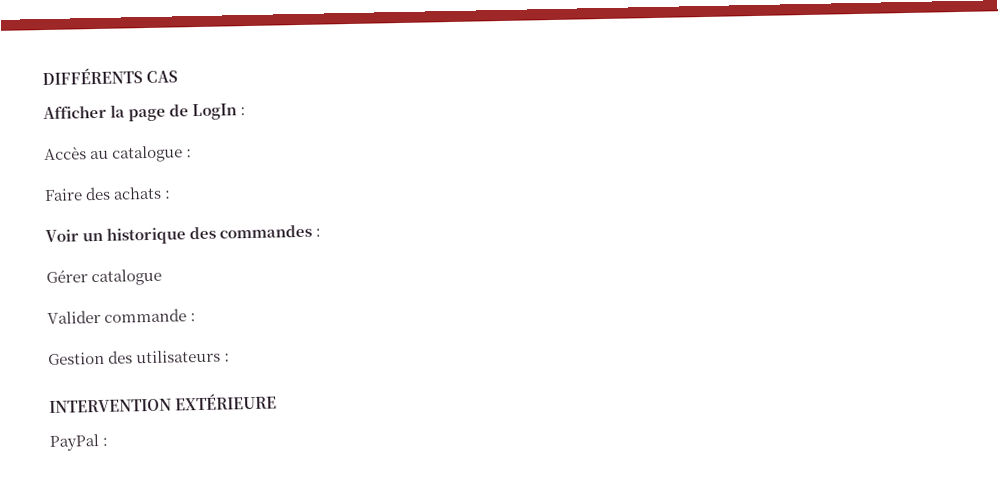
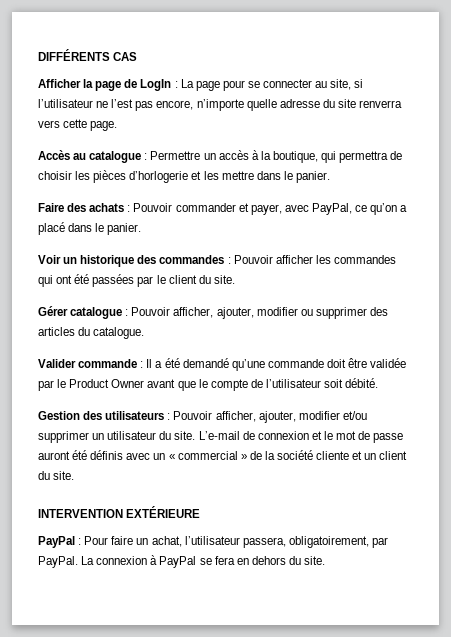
[44,145,193,163] [44,186,172,202] // Accès au catalogue : // Faire des achats : -> [180,79,364,91] [38,99,403,111] [38,119,118,131] [38,150,403,163] [38,170,330,183] [38,203,408,215] [38,222,142,235] La page pour se connecter au site, si l’utilisateur ne l’est pas encore, n’importe quelle adresse du site renverra vers cette page. // Accès au catalogue : Permettre un accès à la boutique, qui permettra de choisir les pièces d’horlogerie et les mettre dans le panier. // Faire des achats : Pouvoir commander et payer, avec PayPal, ce qu’on a placé dans le panier.
[46,268,163,287] [47,308,197,325] [48,349,231,366] [49,392,278,413] [49,434,109,451] // Gérer catalogue // Valider commande : // Gestion des utilisateurs : // INTERVENTION EXTÉRIEURE // PayPal : -> [233,255,396,264] [38,274,235,287] [38,306,388,319] [38,327,145,339] [38,358,407,371] [38,378,379,391] [38,411,367,423] [38,431,404,443] [38,450,408,460] [38,471,75,480] [38,506,201,518] [38,536,388,548] [38,555,326,568] Pouvoir afficher les commandes qui ont été passées par le client du site. // Gérer catalogue : Pouvoir afficher, ajouter, modifier ou supprimer des articles du catalogue. // Valider commande : Il a été demandé qu’une commande doit être validée par le Product Owner avant que le compte de l’utilisateur soit débité. // Gestion des utilisateurs : Pouvoir afficher, ajouter, modifier et/ou supprimer un utilisateur du site. L’e-mail de connexion et le mot de passe auront été définis avec un « commercial » de la société cliente et un client du site. // INTERVENTION EXTÉRIEURE // PayPal : Pour faire un achat, l’utilisateur passera, obligatoirement, par PayPal. La connexion à PayPal se fera en dehors du site.

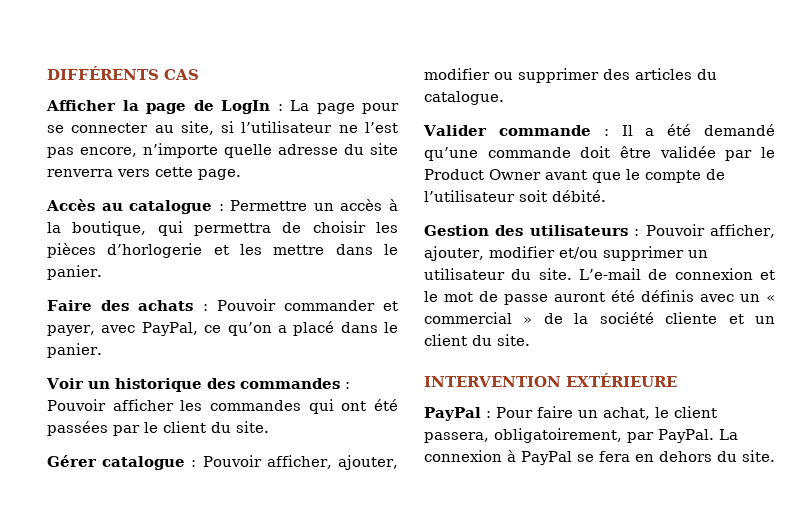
[184,536,240,545] l’utilisateur -> [655,406,717,418] le client

